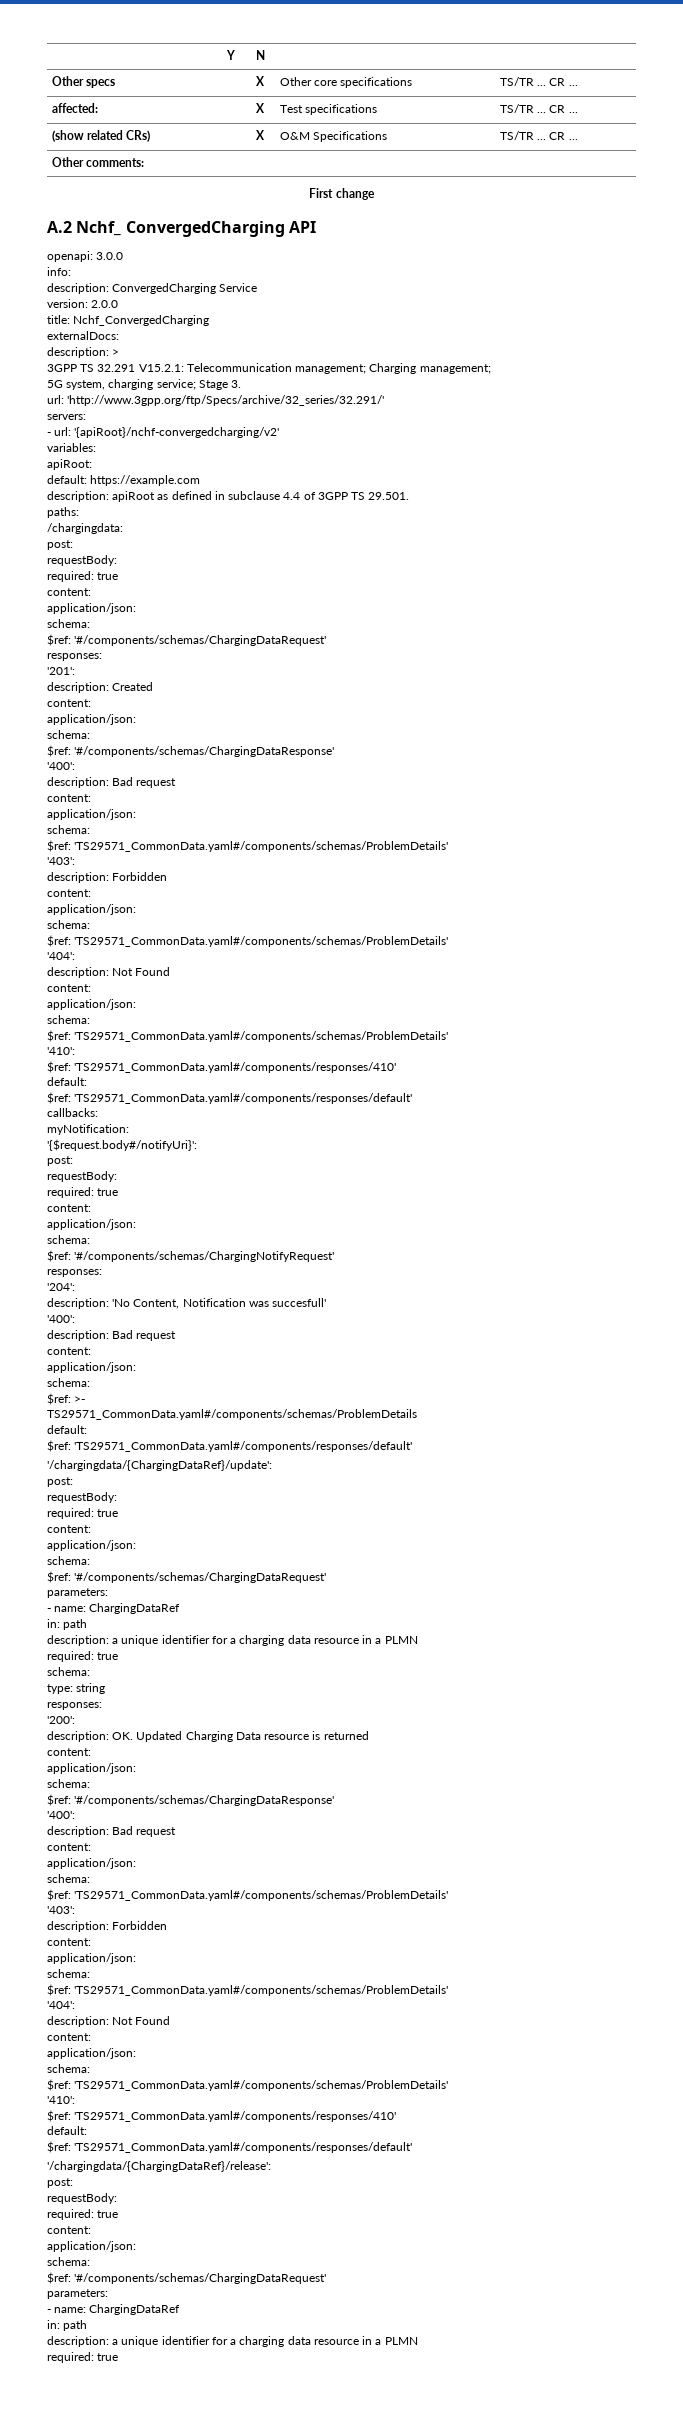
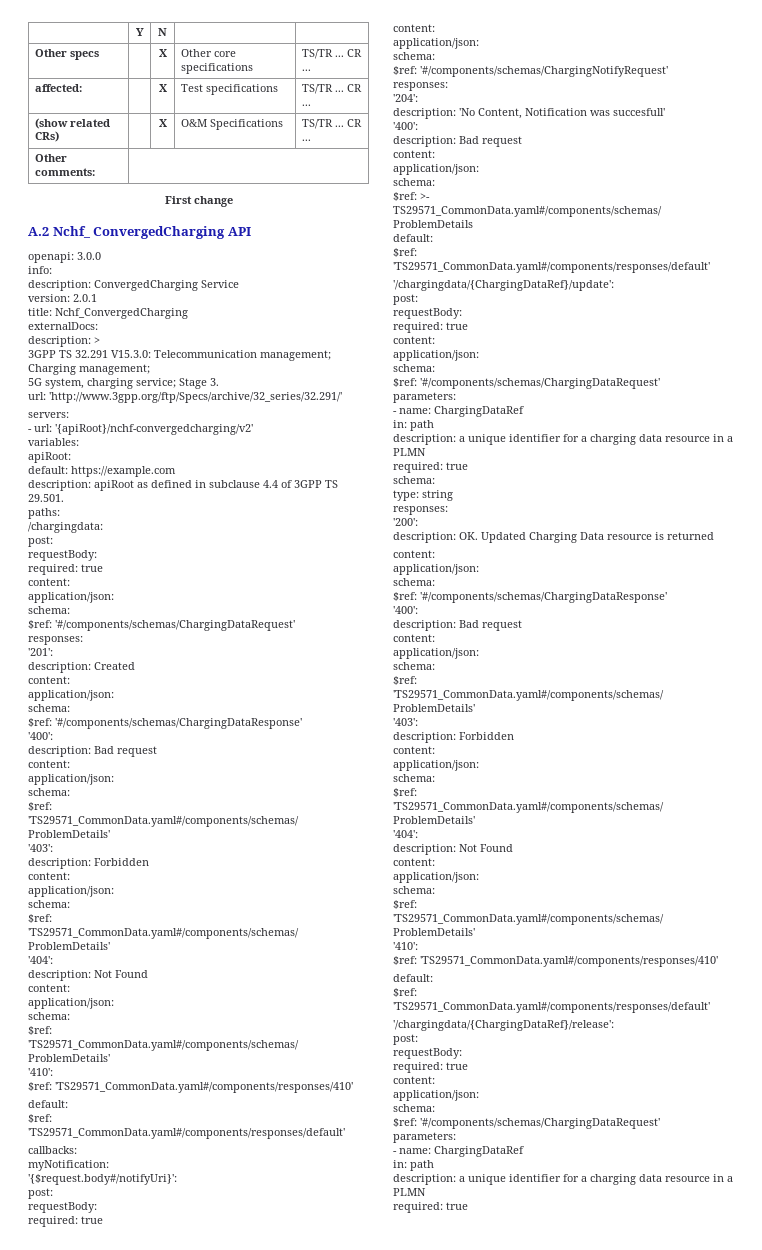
[91,300,119,308] 2.0.0 -> [73,294,97,302] 2.0.1
[138,364,184,372] V15.2.1: -> [111,350,151,358] V15.3.0:

